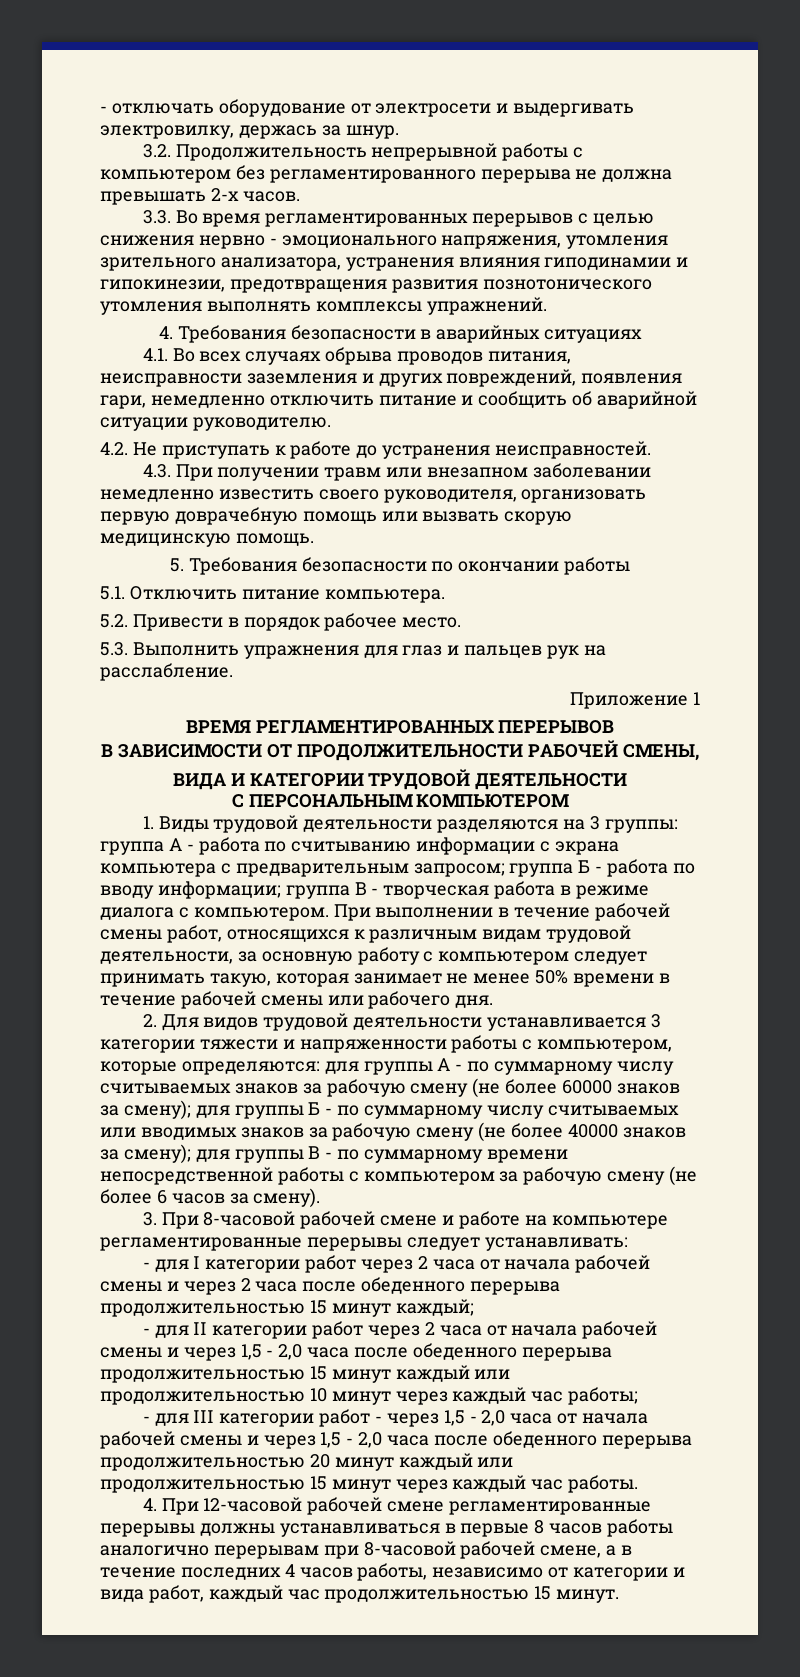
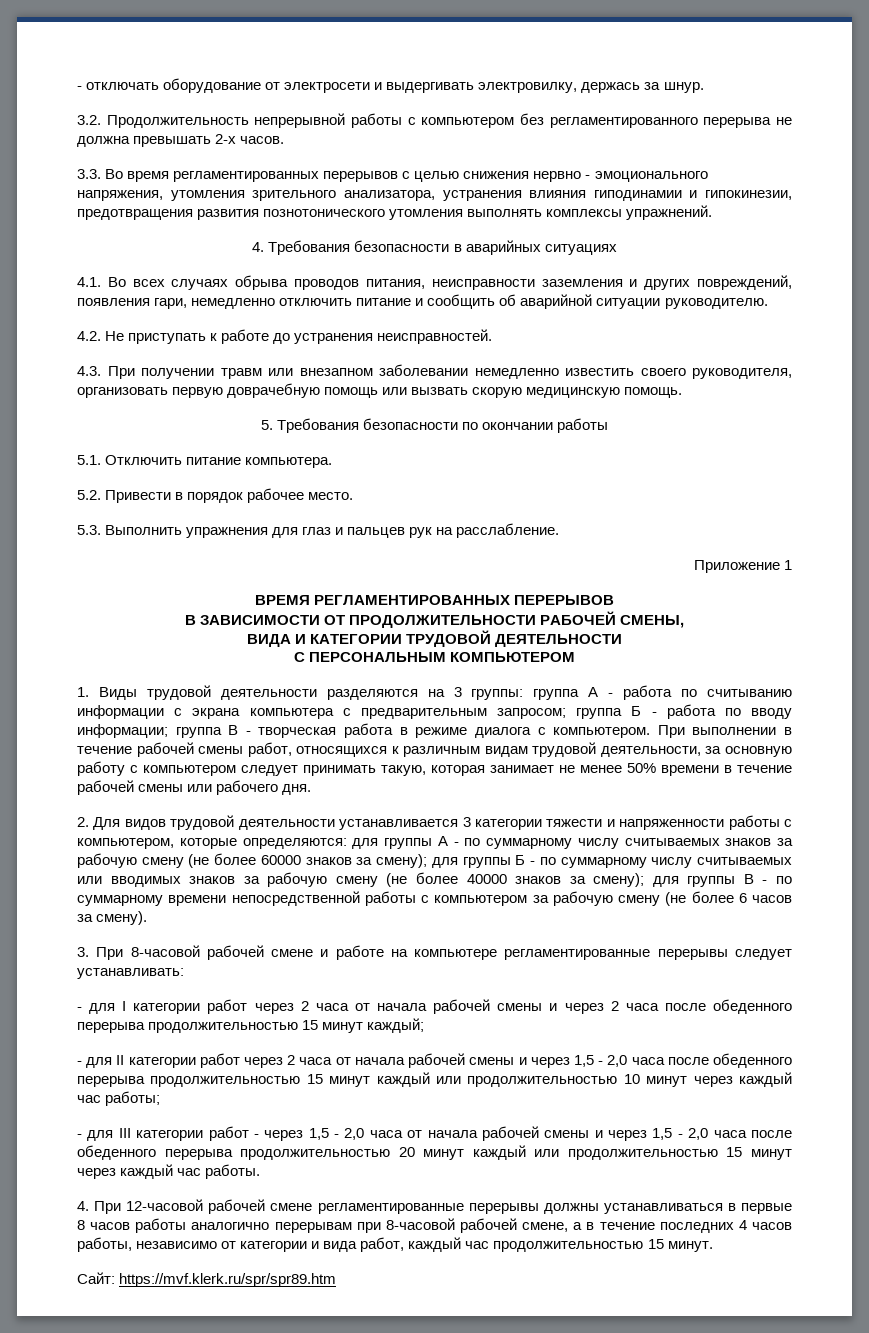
(620, 1596) none -> [77,1272,337,1287] // Сайт: https://mvf.klerk.ru/spr/spr89.htm

